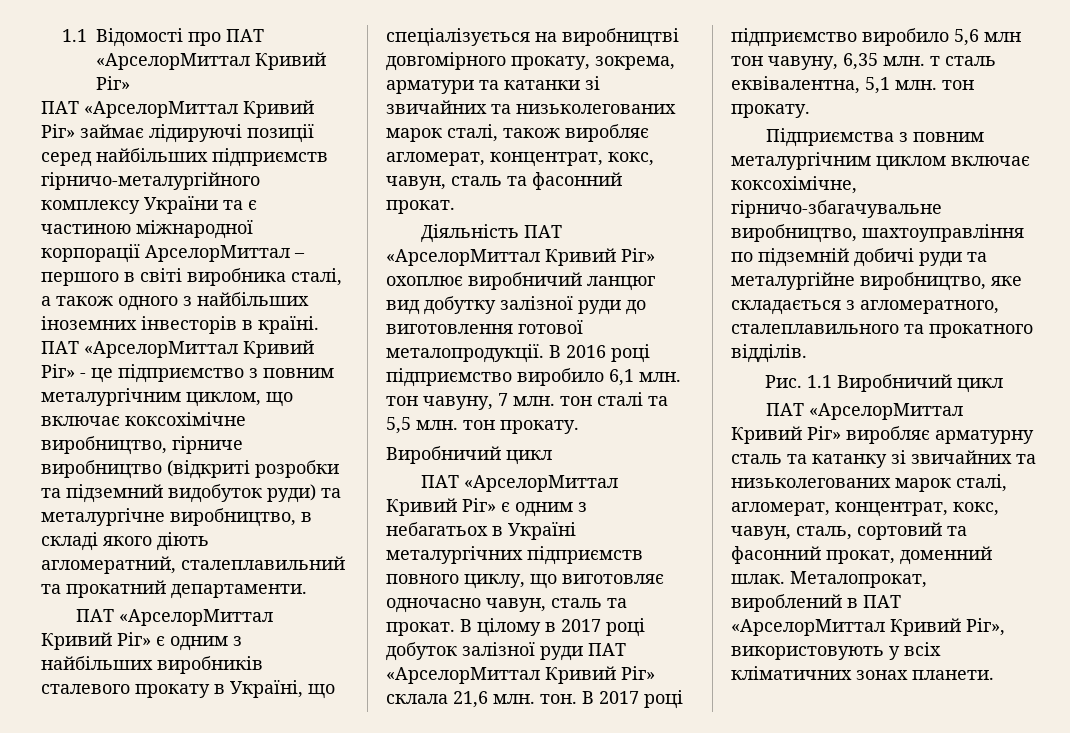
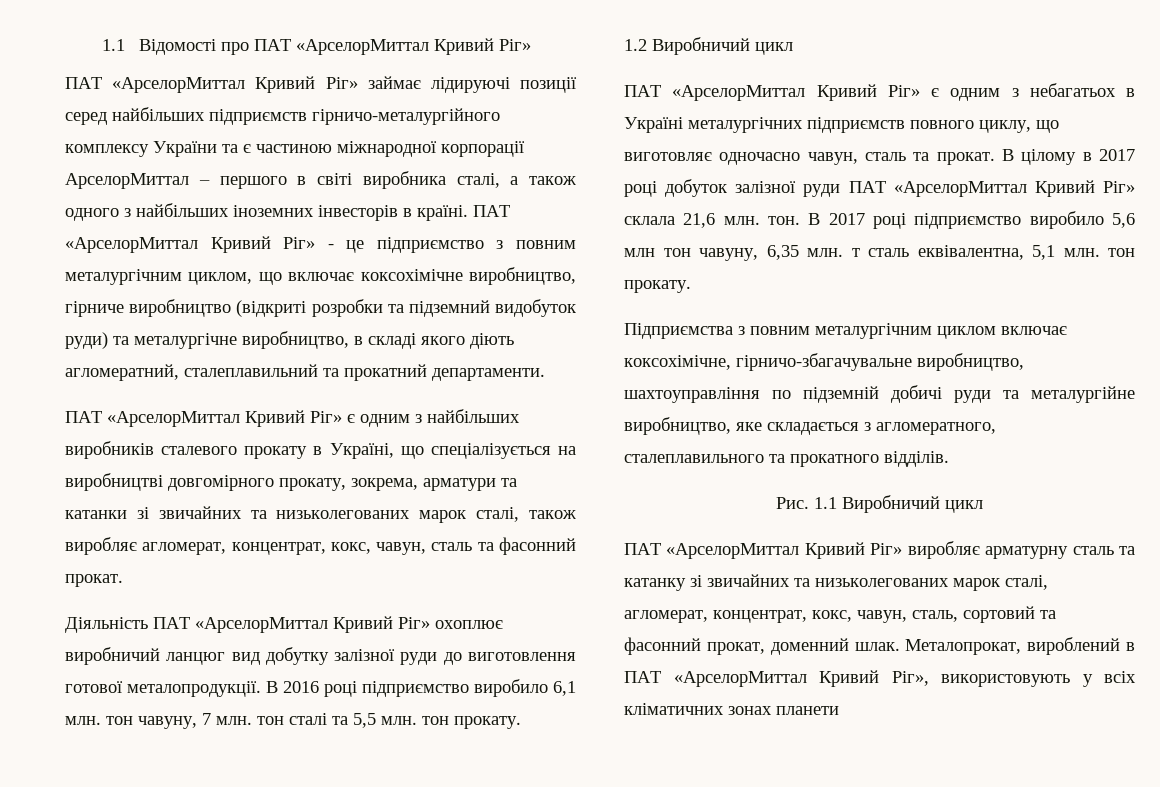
(579, 427) none -> [624,39,647,51] 1.2
[912,670,994,680] планети. -> [776,706,839,715] планети

